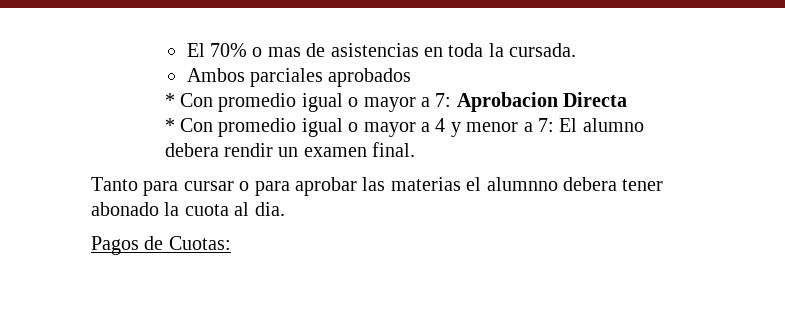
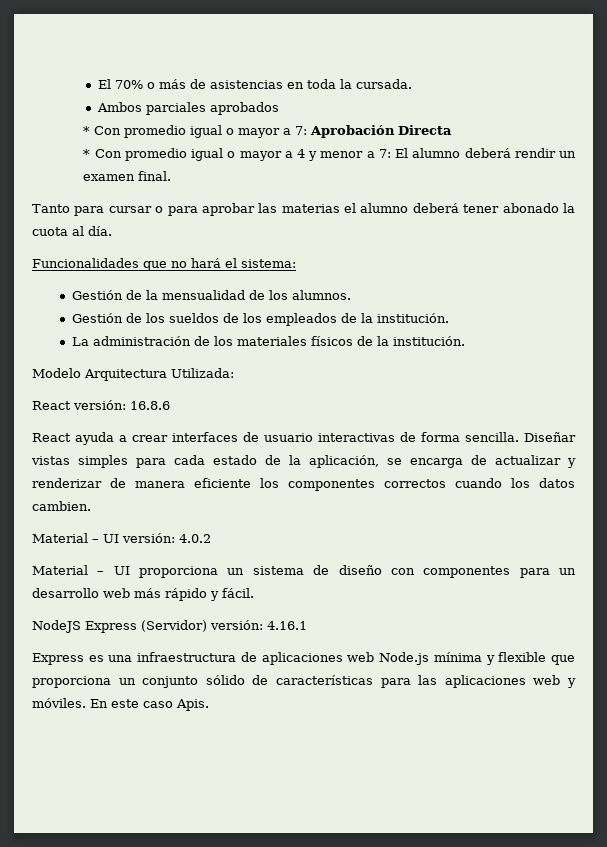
[267,47,301,57] mas -> [158,79,186,89] más
[456,92,558,112] Aprobacion -> [310,125,396,138] Aprobación
[164,143,219,157] debera -> [464,148,511,158] deberá
[486,177,617,191] alumnno debera -> [360,203,459,213] alumno deberá
[254,202,285,216] [91,236,231,255] dia. // Pagos de Cuotas: -> [88,226,112,236] [32,258,296,271] [72,290,352,300] [72,313,450,326] [72,336,466,346] [32,368,234,381] [32,400,170,410] [32,432,576,445] [31,455,576,468] [32,478,575,491] [32,501,91,511] [32,533,211,543] [32,565,577,578] [32,588,254,601] [32,620,307,633] [32,652,576,665] [32,675,577,688] [32,698,209,711] día. // Funcionalidades que no hará el sistema: // Gestión de la mensualidad de los alumnos. // Gestión de los sueldos de los empleados de la institución. // La administración de los materiales físicos de la institución. // Modelo Arquitectura Utilizada: // React versión: 16.8.6 // React ayuda a crear interfaces de usuario interactivas de forma sencilla. Diseñar vistas simples para cada estado de la aplicación, se encarga de actualizar y renderizar de manera eficiente los componentes correctos cuando los datos cambien. // Material – UI versión: 4.0.2 // Material – UI proporciona un sistema de diseño con componentes para un desarrollo web más rápido y fácil. // NodeJS Express (Servidor) versión: 4.16.1 // Express es una infraestructura de aplicaciones web Node.js mínima y flexible que proporciona un conjunto sólido de características para las aplicaciones web y móviles. En este caso Apis.

